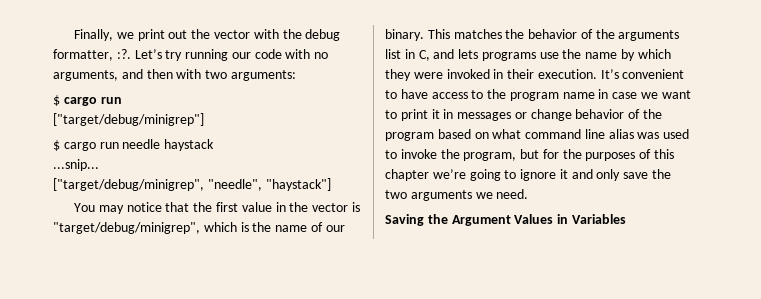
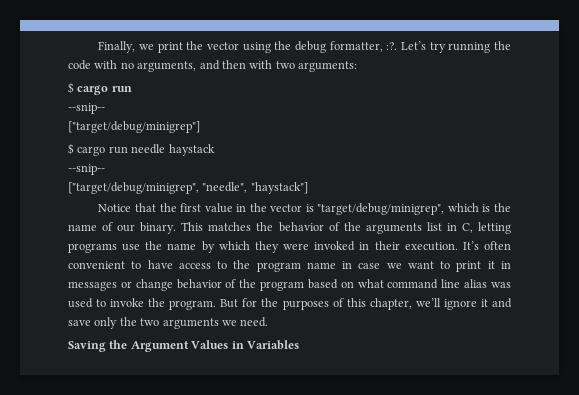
[168,29,279,39] out the vector with -> [186,41,271,53] the vector using
[231,52,251,59] our -> [494,41,512,50] the
(122, 100) none -> [68,103,105,114] // --snip--
[53,159,99,171] ...snip... -> [68,164,105,175] --snip--
[74,202,162,214] You may notice -> [98,204,132,212] Notice
[433,49,479,59] and lets -> [477,222,511,234] letting
(619, 74) none -> [483,241,511,250] often
[463,149,540,161] program, but -> [169,299,239,310] program. But
[385,169,517,181] chapter we’re going to -> [369,298,441,310] chapter, we’ll
[596,169,649,181] only save -> [68,317,118,329] save only

